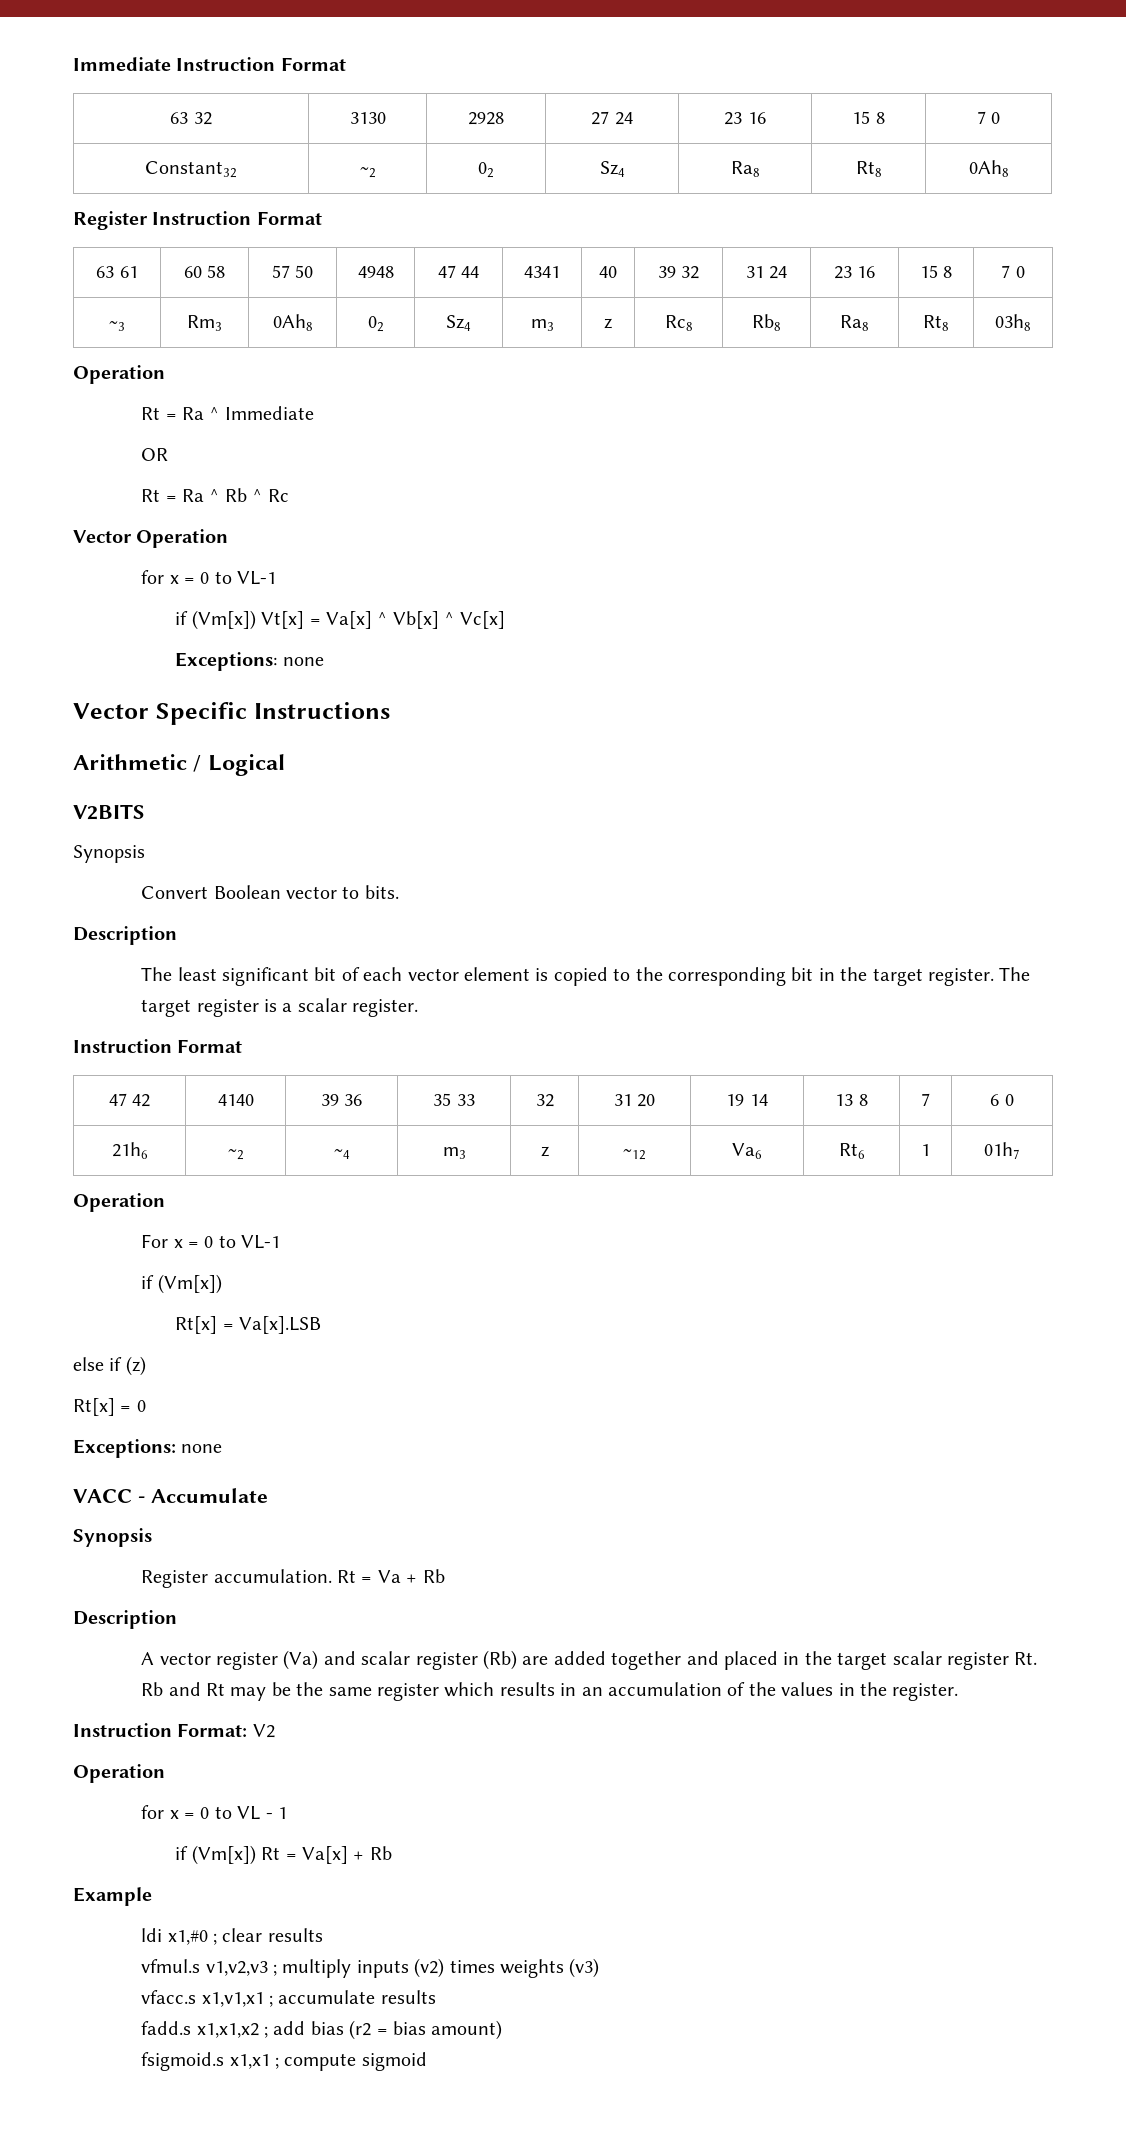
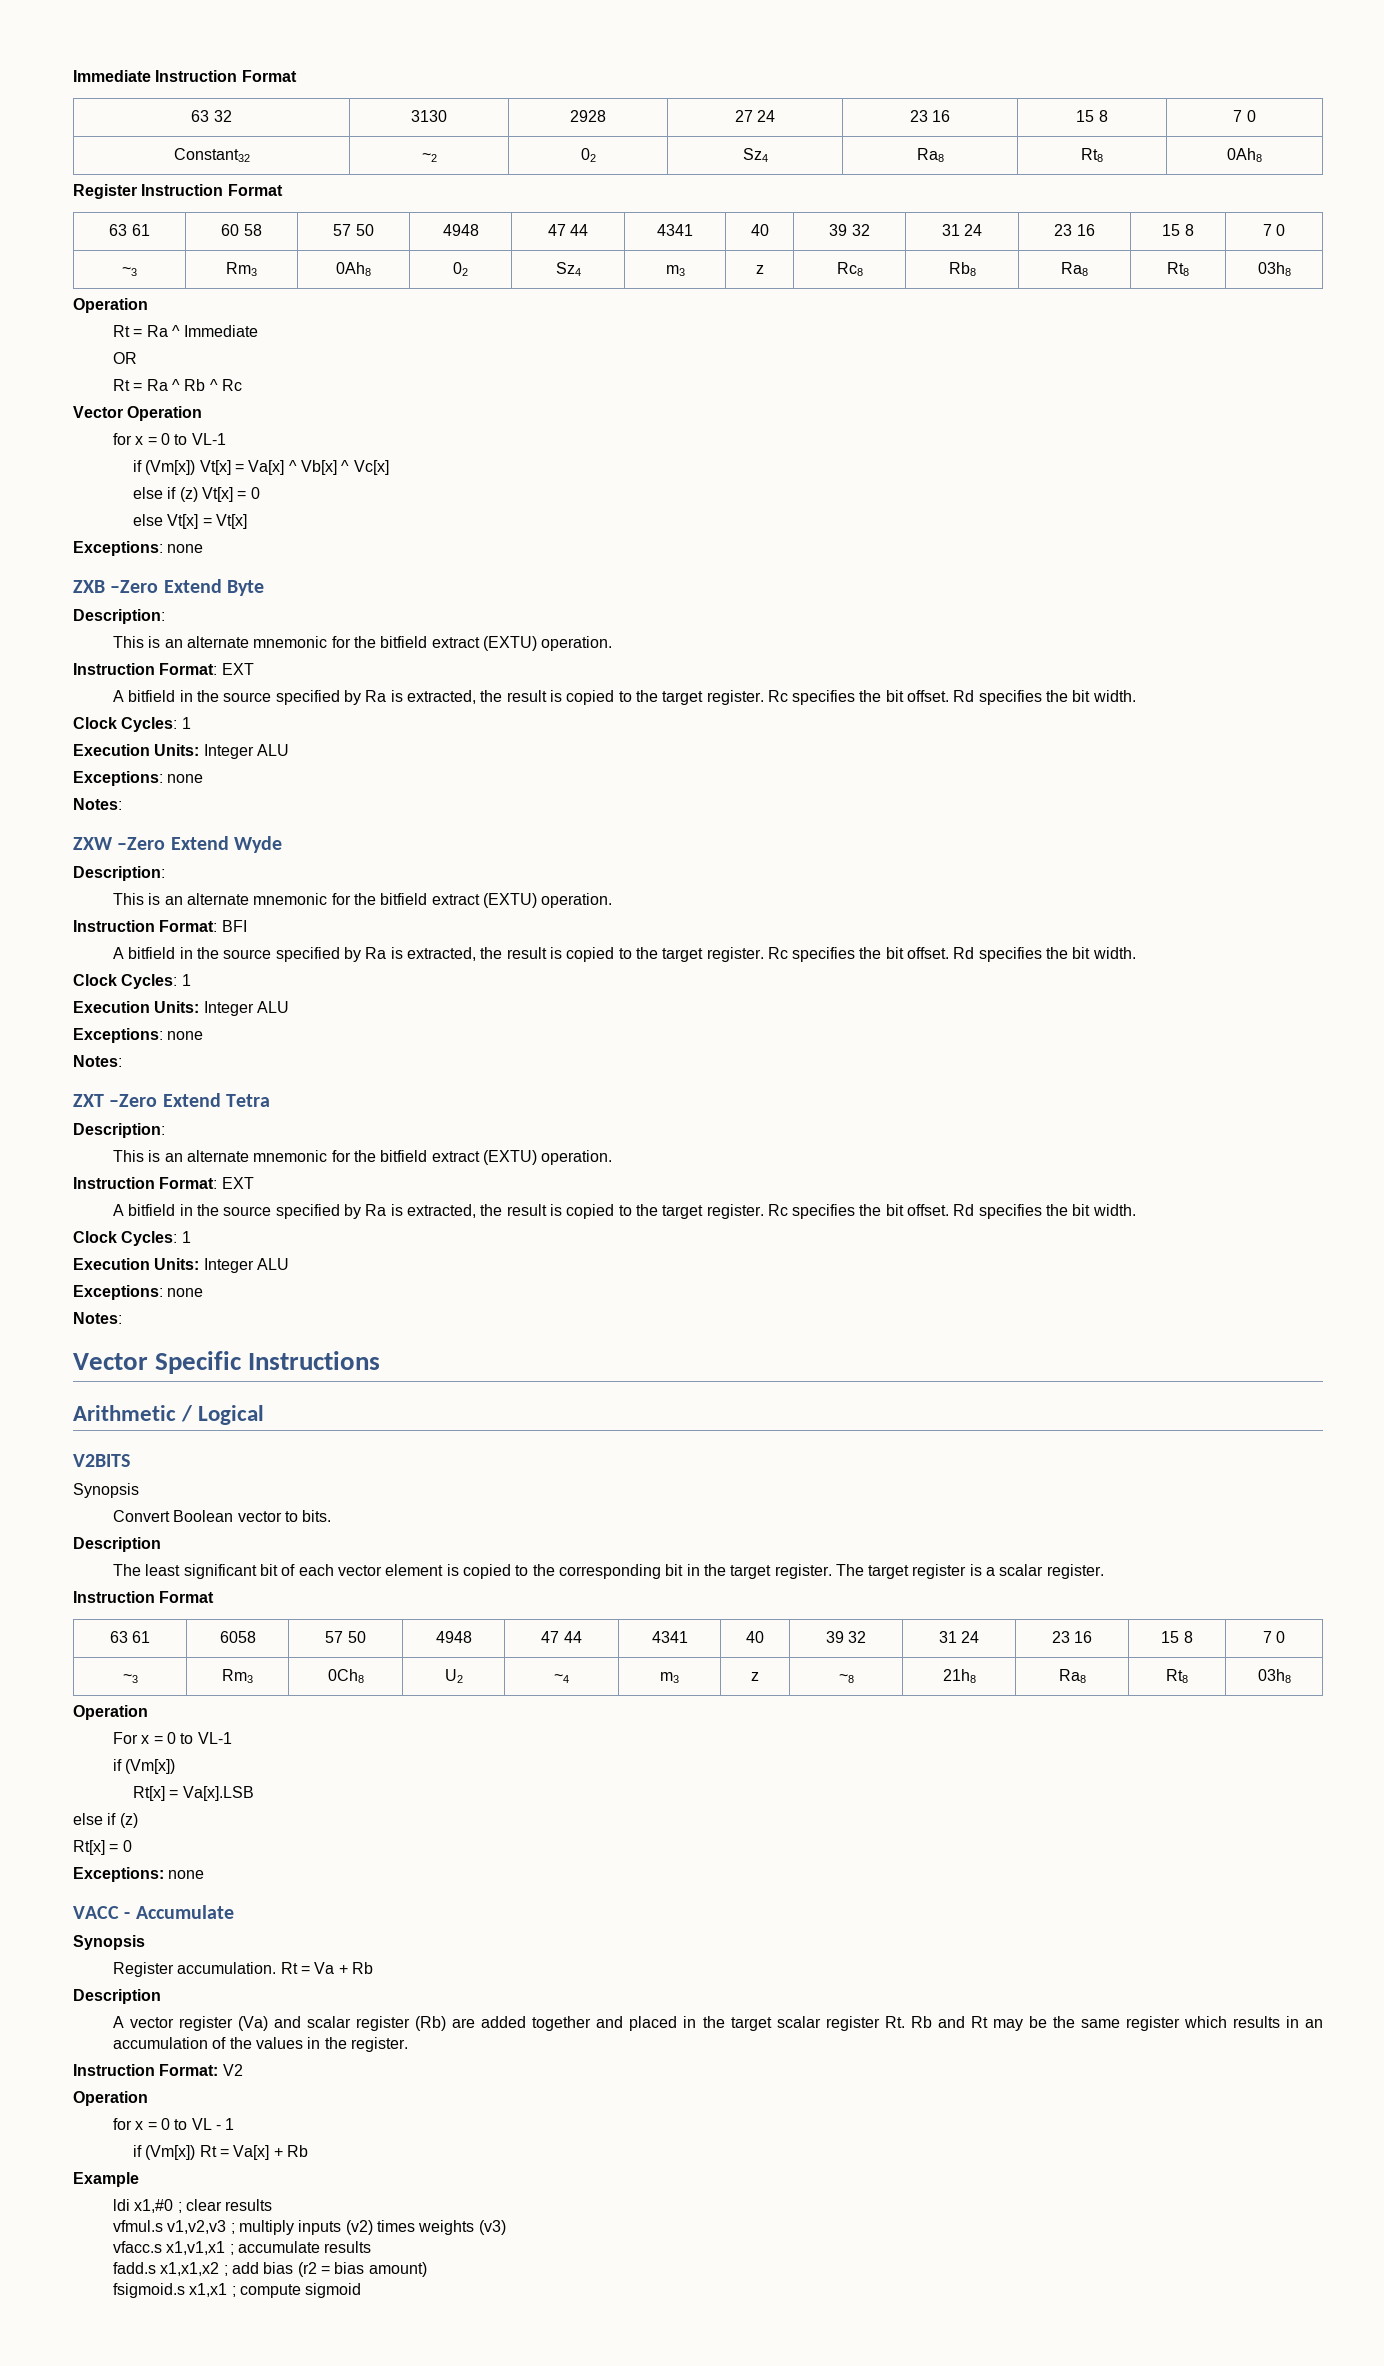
[175,652,324,671] Exceptions: none -> [133,487,260,502] [133,514,248,529] [73,541,204,556] [73,579,264,596] [73,609,165,624] [113,636,613,651] [73,663,254,675] [113,690,1136,705] [73,717,191,732] [73,744,289,759] [73,771,204,786] [73,798,122,810] [73,836,282,853] [73,866,165,881] [113,893,613,908] [73,920,247,932] [113,947,1136,962] [73,974,191,989] [73,1001,289,1016] [73,1028,204,1043] [73,1055,122,1067] [73,1093,270,1107] [73,1123,165,1138] [113,1150,613,1165] [73,1177,254,1189] [113,1204,1136,1219] [73,1231,191,1246] [73,1258,289,1273] [73,1285,204,1300] [73,1312,122,1324] else if (z) Vt[x] = 0 // else Vt[x] = Vt[x] // Exceptions: none // ZXB –Zero Extend Byte // Description: // This is an alternate mnemonic for the bitfield extract (EXTU) operation. // Instruction Format: EXT // A bitfield in the source specified by Ra is extracted, the result is copied to the target register. Rc specifies the bit offset. Rd specifies the bit width. // Clock Cycles: 1 // Execution Units: Integer ALU // Exceptions: none // Notes: // ZXW –Zero Extend Wyde // Description: // This is an alternate mnemonic for the bitfield extract (EXTU) operation. // Instruction Format: BFI // A bitfield in the source specified by Ra is extracted, the result is copied to the target register. Rc specifies the bit offset. Rd specifies the bit width. // Clock Cycles: 1 // Execution Units: Integer ALU // Exceptions: none // Notes: // ZXT –Zero Extend Tetra // Description: // This is an alternate mnemonic for the bitfield extract (EXTU) operation. // Instruction Format: EXT // A bitfield in the source specified by Ra is extracted, the result is copied to the target register. Rc specifies the bit offset. Rd specifies the bit width. // Clock Cycles: 1 // Execution Units: Integer ALU // Exceptions: none // Notes:
[108,1093,151,1107] [217,1094,254,1106] [320,1094,363,1106] [433,1093,475,1106] [535,1094,554,1107] [613,1094,656,1107] [726,1094,768,1106] [835,1094,868,1106] [921,1093,930,1106] [990,1094,1014,1106] [111,1142,148,1159] [227,1148,244,1160] 47 42 | 4140 | 39 36 | 35 33 | 32 | 31 20 | 19 14 | 13 8 | 7 | 6 0 // 21h6 | ~2 -> [109,1631,151,1643] [219,1631,256,1643] [325,1631,366,1643] [435,1631,472,1643] [541,1631,582,1643] [651,1631,688,1643] [746,1631,764,1643] [825,1631,867,1643] [938,1631,980,1643] [1051,1631,1093,1643] [1161,1631,1193,1643] [1262,1631,1286,1643] [122,1674,138,1683] [222,1669,253,1683] [327,1669,364,1683] [444,1669,463,1683] 63 61 | 6058 | 57 50 | 4948 | 47 44 | 4341 | 40 | 39 32 | 31 24 | 23 16 | 15 8 | 7 0 // ~3 | Rm3 | 0Ch8 | U2
[623,1148,646,1160] [732,1143,762,1159] [838,1143,865,1159] [921,1144,930,1156] [984,1142,1020,1159] ~12 | Va6 | Rt6 | 1 | 01h7 -> [838,1674,854,1683] [942,1669,976,1683] [1058,1669,1086,1683] [1165,1669,1188,1683] [1257,1669,1291,1683] ~8 | 21h8 | Ra8 | Rt8 | 03h8

